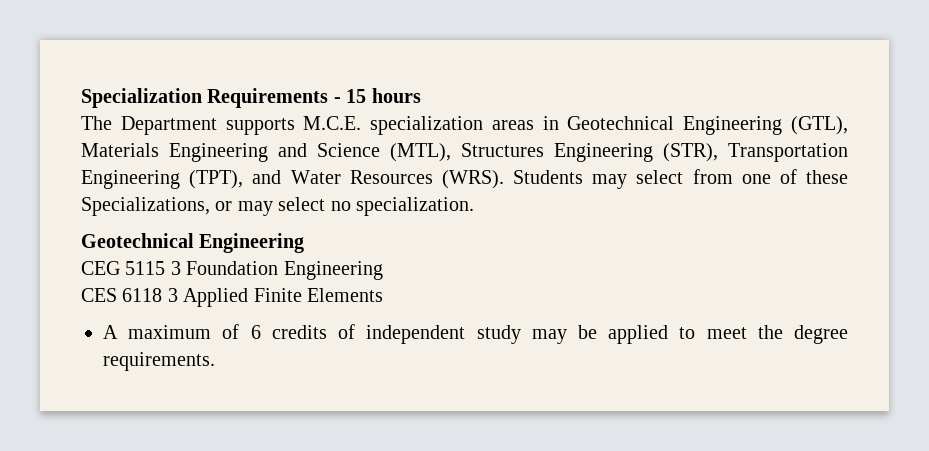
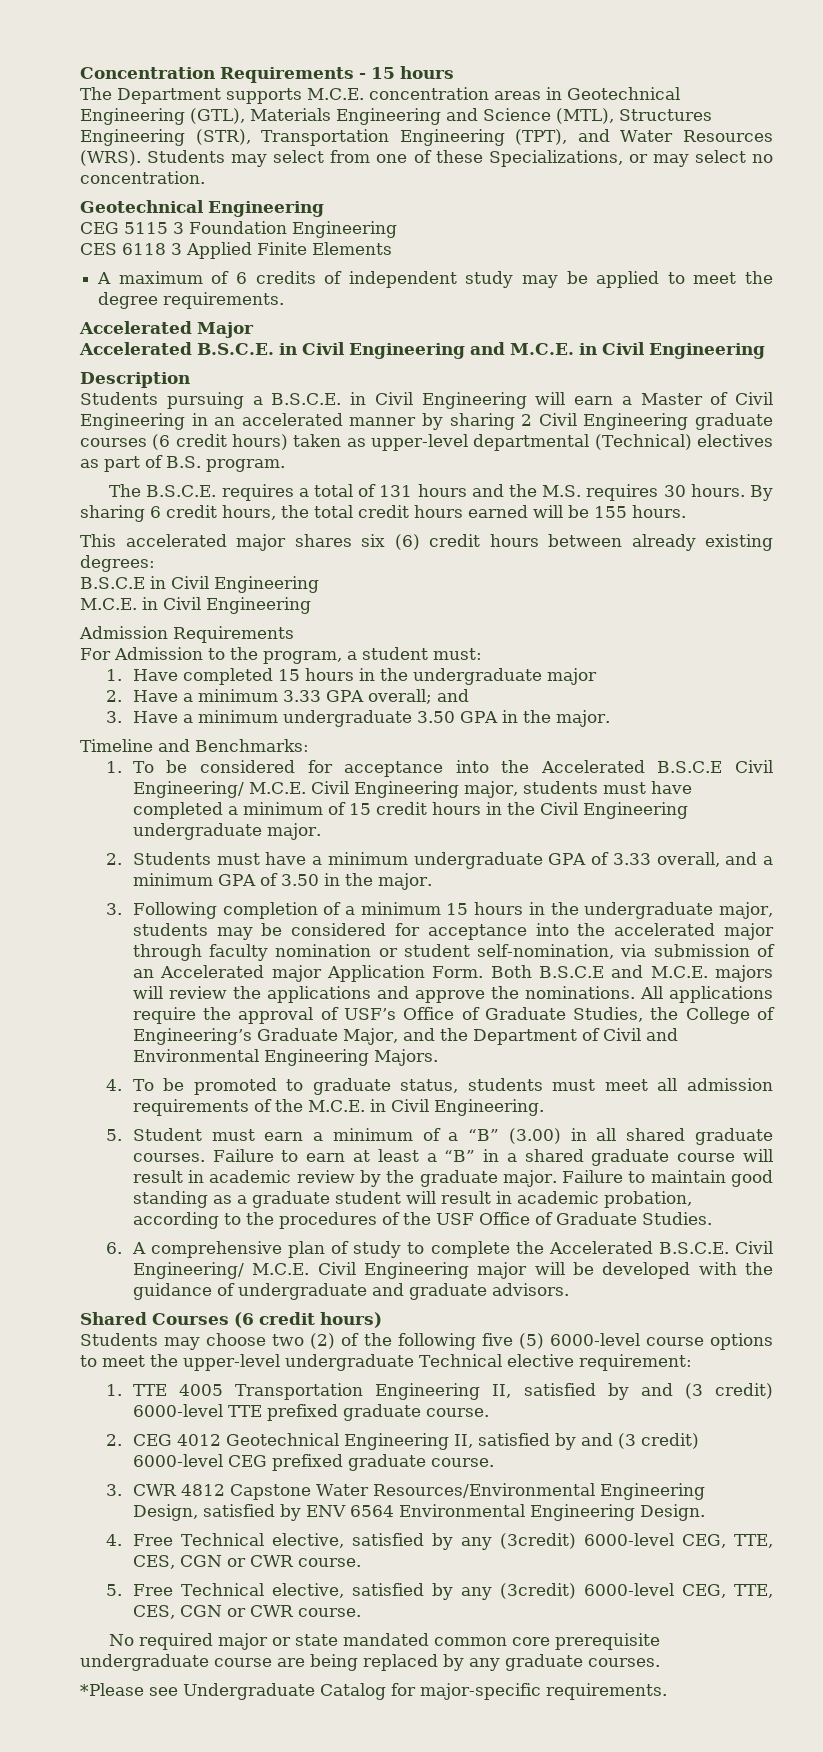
[81,88,202,108] Specialization -> [80,67,215,79] Concentration
[370,116,484,135] specialization -> [369,87,489,100] concentration
[356,197,474,216] specialization. -> [80,171,205,184] concentration.
(215, 361) none -> [79,321,254,338] [79,342,765,359] [80,372,190,388] [80,392,773,409] [80,413,774,430] [80,434,774,451] [80,455,285,472] [109,484,773,501] [80,505,686,522] [80,534,773,551] [80,555,155,572] [80,576,319,593] [80,597,311,614] [79,626,294,643] [80,647,482,664] [106,668,597,685] [106,689,469,704] [106,710,610,727] [80,739,309,752] [106,760,773,777] [132,781,692,798] [132,802,688,819] [132,823,321,840] [106,852,773,869] [132,873,432,890] [106,902,774,919] [132,923,775,940] [132,944,775,961] [132,965,773,982] [132,986,773,1003] [132,1007,775,1024] [132,1028,678,1045] [132,1049,438,1066] [106,1078,774,1095] [132,1099,544,1116] [106,1128,773,1145] [132,1149,773,1166] [132,1170,773,1187] [132,1191,692,1208] [132,1212,712,1229] [106,1241,773,1258] [132,1262,773,1279] [132,1283,569,1300] [80,1312,382,1328] [80,1333,773,1350] [80,1354,692,1371] [106,1383,774,1400] [132,1404,489,1421] [106,1433,699,1450] [132,1454,494,1471] [106,1483,705,1500] [132,1504,705,1521] [106,1533,773,1550] [132,1555,361,1569] [106,1583,773,1600] [132,1605,361,1619] [109,1633,661,1650] [80,1654,660,1671] [80,1683,667,1700] // Accelerated Major // Accelerated B.S.C.E. in Civil Engineering and M.C.E. in Civil Engineering // Description // Students pursuing a B.S.C.E. in Civil Engineering will earn a Master of Civil Engineering in an accelerated manner by sharing 2 Civil Engineering graduate courses (6 credit hours) taken as upper-level departmental (Technical) electives as part of B.S. program. // The B.S.C.E. requires a total of 131 hours and the M.S. requires 30 hours. By sharing 6 credit hours, the total credit hours earned will be 155 hours. // This accelerated major shares six (6) credit hours between already existing degrees: // B.S.C.E in Civil Engineering // M.C.E. in Civil Engineering // Admission Requirements // For Admission to the program, a student must: // 1. Have completed 15 hours in the undergraduate major // 2. Have a minimum 3.33 GPA overall; and // 3. Have a minimum undergraduate 3.50 GPA in the major. // Timeline and Benchmarks: // 1. To be considered for acceptance into the Accelerated B.S.C.E Civil Engineering/ M.C.E. Civil Engineering major, students must have completed a minimum of 15 credit hours in the Civil Engineering undergraduate major. // 2. Students must have a minimum undergraduate GPA of 3.33 overall, and a minimum GPA of 3.50 in the major. // 3. Following completion of a minimum 15 hours in the undergraduate major, students may be considered for acceptance into the accelerated major through faculty nomination or student self-nomination, via submission of an Accelerated major Application Form. Both B.S.C.E and M.C.E. majors will review the applications and approve the nominations. All applications require the approval of USF’s Office of Graduate Studies, the College of Engineering’s Graduate Major, and the Department of Civil and Environmental Engineering Majors. // 4. To be promoted to graduate status, students must meet all admission requirements of the M.C.E. in Civil Engineering. // 5. Student must earn a minimum of a “B” (3.00) in all shared graduate courses. Failure to earn at least a “B” in a shared graduate course will result in academic review by the graduate major. Failure to maintain good standing as a graduate student will result in academic probation, according to the procedures of the USF Office of Graduate Studies. // 6. A comprehensive plan of study to complete the Accelerated B.S.C.E. Civil Engineering/ M.C.E. Civil Engineering major will be developed with the guidance of undergraduate and graduate advisors. // Shared Courses (6 credit hours) // Students may choose two (2) of the following five (5) 6000-level course options to meet the upper-level undergraduate Technical elective requirement: // 1. TTE 4005 Transportation Engineering II, satisfied by and (3 credit) 6000-level TTE prefixed graduate course. // 2. CEG 4012 Geotechnical Engineering II, satisfied by and (3 credit) 6000-level CEG prefixed graduate course. // 3. CWR 4812 Capstone Water Resources/Environmental Engineering Design, satisfied by ENV 6564 Environmental Engineering Design. // 4. Free Technical elective, satisfied by any (3credit) 6000-level CEG, TTE, CES, CGN or CWR course. // 5. Free Technical elective, satisfied by any (3credit) 6000-level CEG, TTE, CES, CGN or CWR course. // No required major or state mandated common core prerequisite undergraduate course are being replaced by any graduate courses. // *Please see Undergraduate Catalog for major-specific requirements.

